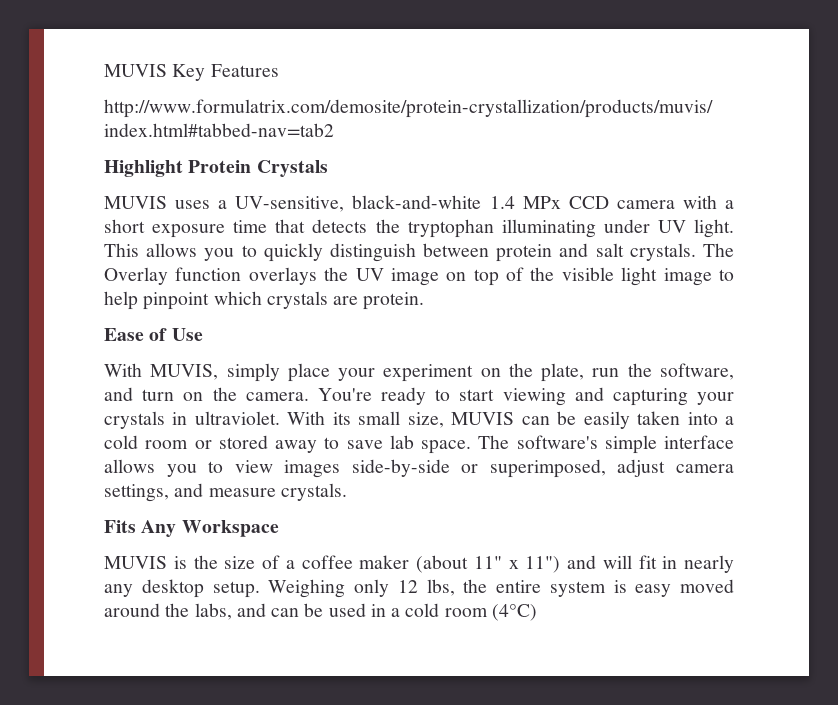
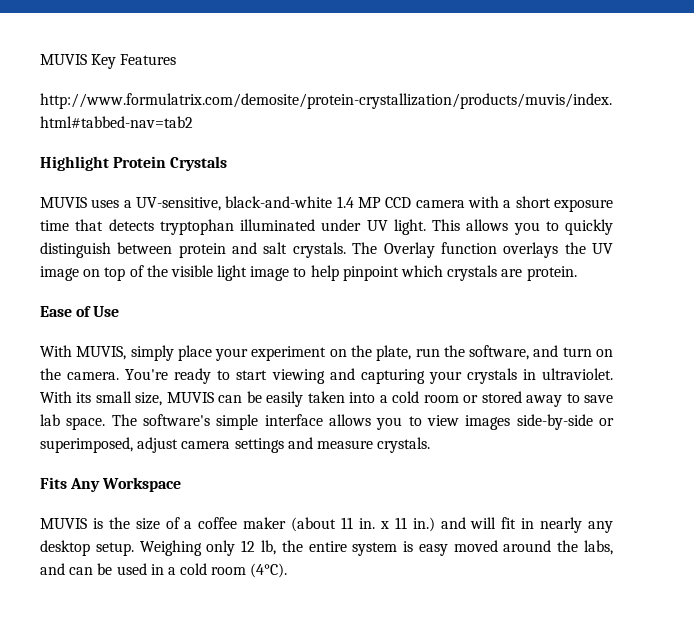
[522,196,561,209] MPx -> [358,197,381,208] MP
[375,219,596,238] the tryptophan illuminating -> [159,219,315,235] tryptophan illuminated
[104,484,169,502] settings, -> [234,438,284,453] settings
[473,556,561,573] 11" x 11") -> [341,517,435,532] 11 in. x 11 in.)
[426,579,455,596] lbs, -> [260,540,276,555] lb,
[491,604,537,621] (4°C) -> [250,563,288,578] (4°C).

